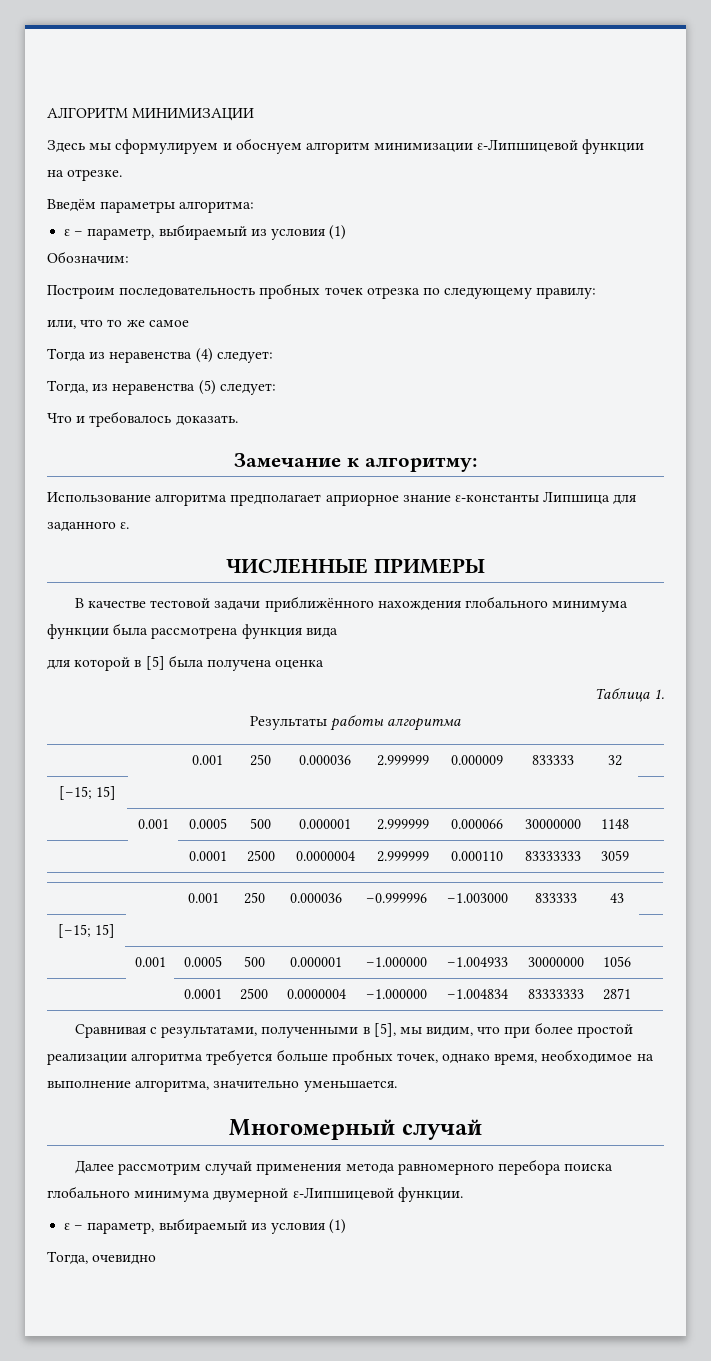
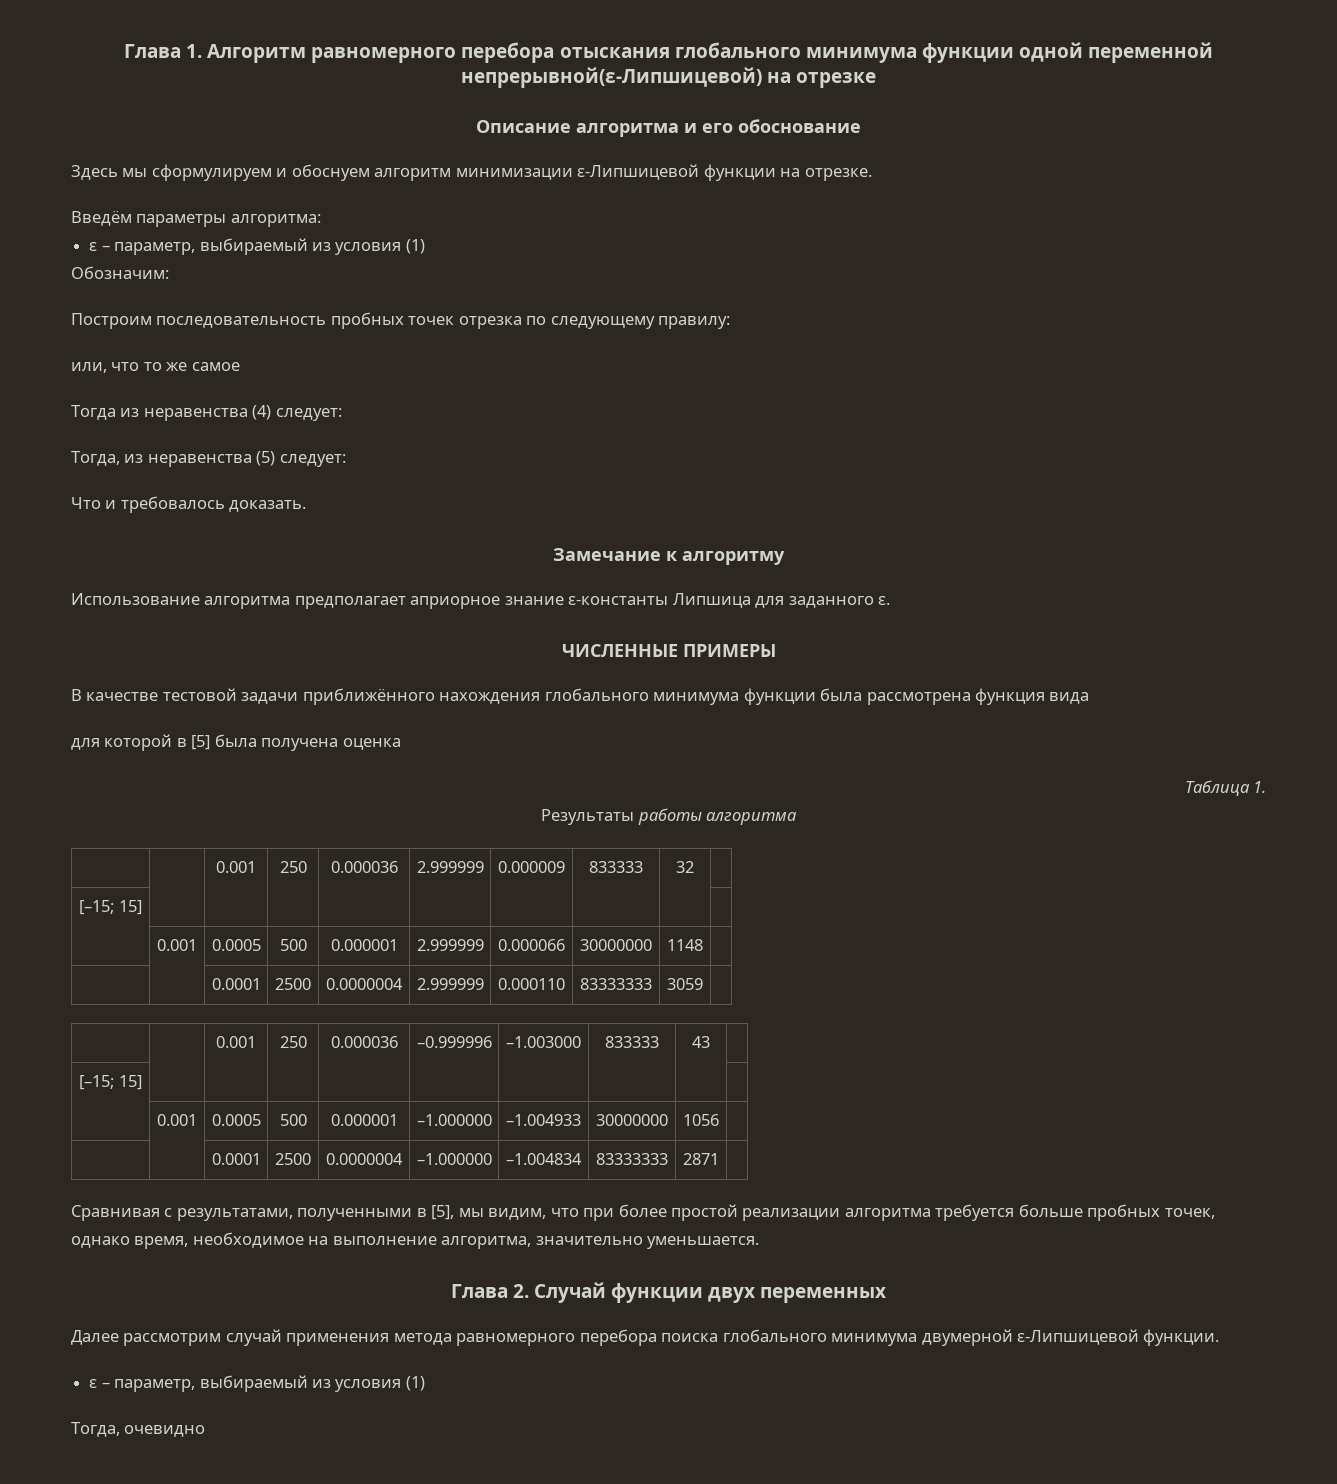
[47,107,255,121] АЛГОРИТМ МИНИМИЗАЦИИ -> [123,42,1214,63] [460,67,877,88] [476,119,861,137] Глава 1. Алгоритм равномерного перебора отыскания глобального минимума функции одной переменной непрерывной(ε-Липшицевой) на отрезке // Описание алгоритма и его обоснование
[364,457,477,472] алгоритму: -> [682,551,785,565] алгоритму
[229,1119,482,1140] Многомерный случай -> [450,1282,887,1303] Глава 2. Случай функции двух переменных

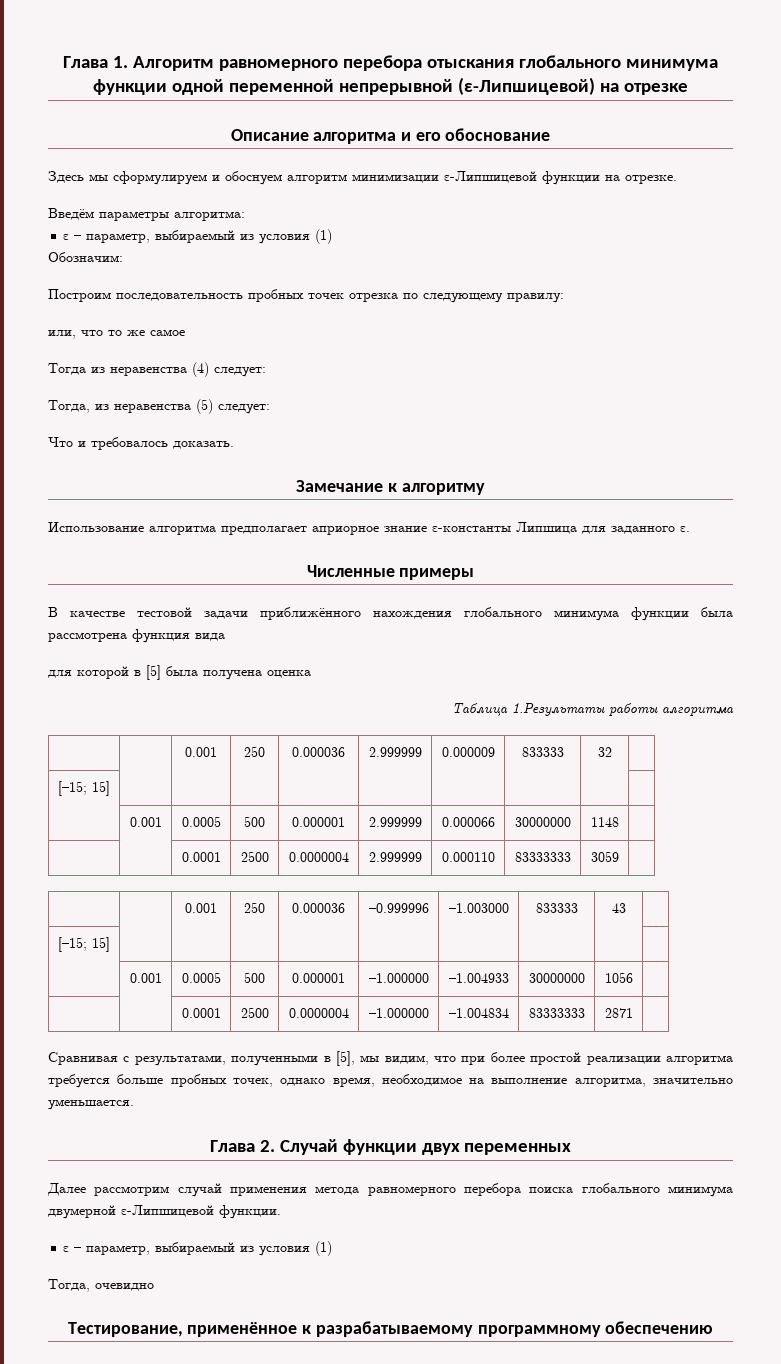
[460,67,762,88] непрерывной(ε-Липшицевой) -> [339,77,595,95] непрерывной (ε-Липшицевой)
[561,644,776,657] ЧИСЛЕННЫЕ ПРИМЕРЫ -> [306,565,475,580] Численные примеры
[1253,781,1266,793] [541,809,635,825] 1. // Результаты -> [512,703,605,716] 1.Результаты
(206, 1431) none -> [67,1321,714,1337] // Тестирование, применённое к разрабатываемому программному обеспечению

